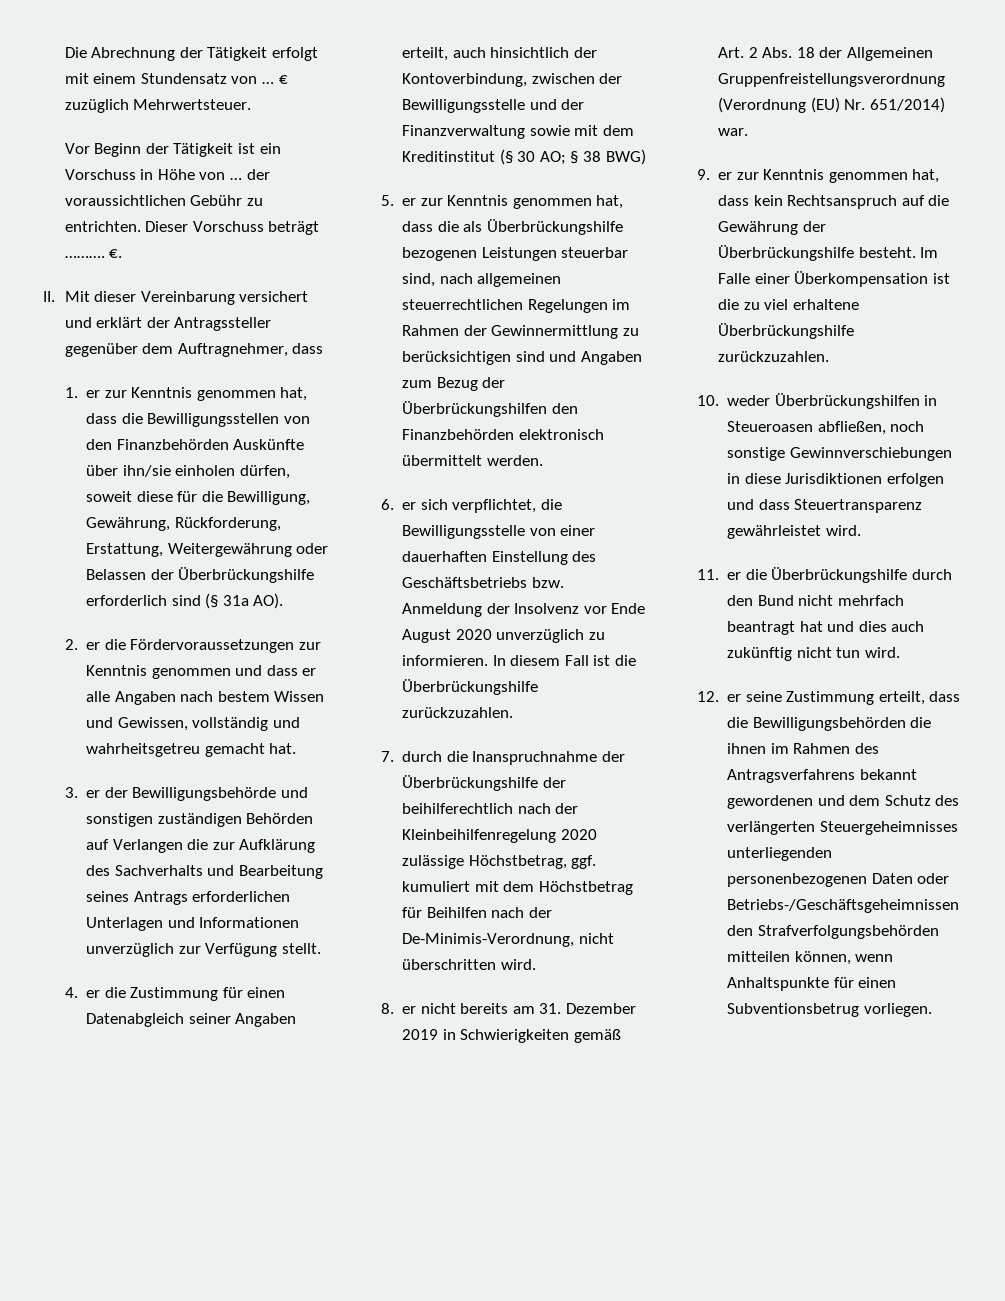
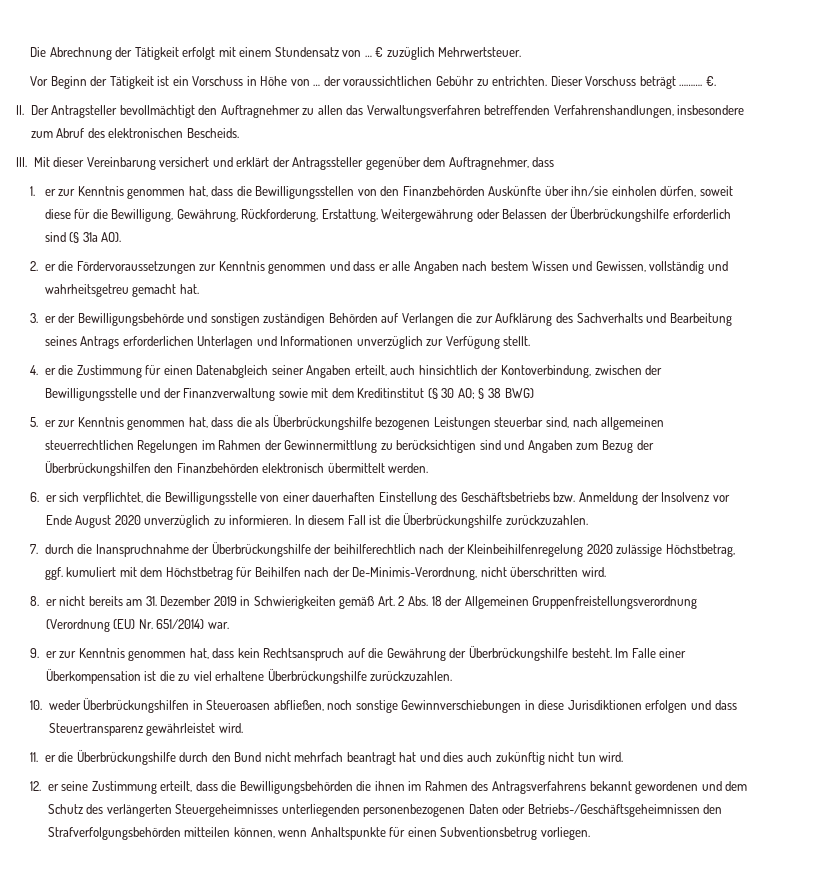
(55, 296) none -> [30,105,745,118] [30,128,239,138] [16,157,27,167] Der Antragsteller bevollmächtigt den Auftragnehmer zu allen das Verwaltungsverfahren betreffenden Verfahrenshandlungen, insbesondere zum Abruf des elektronischen Bescheids. // III.

